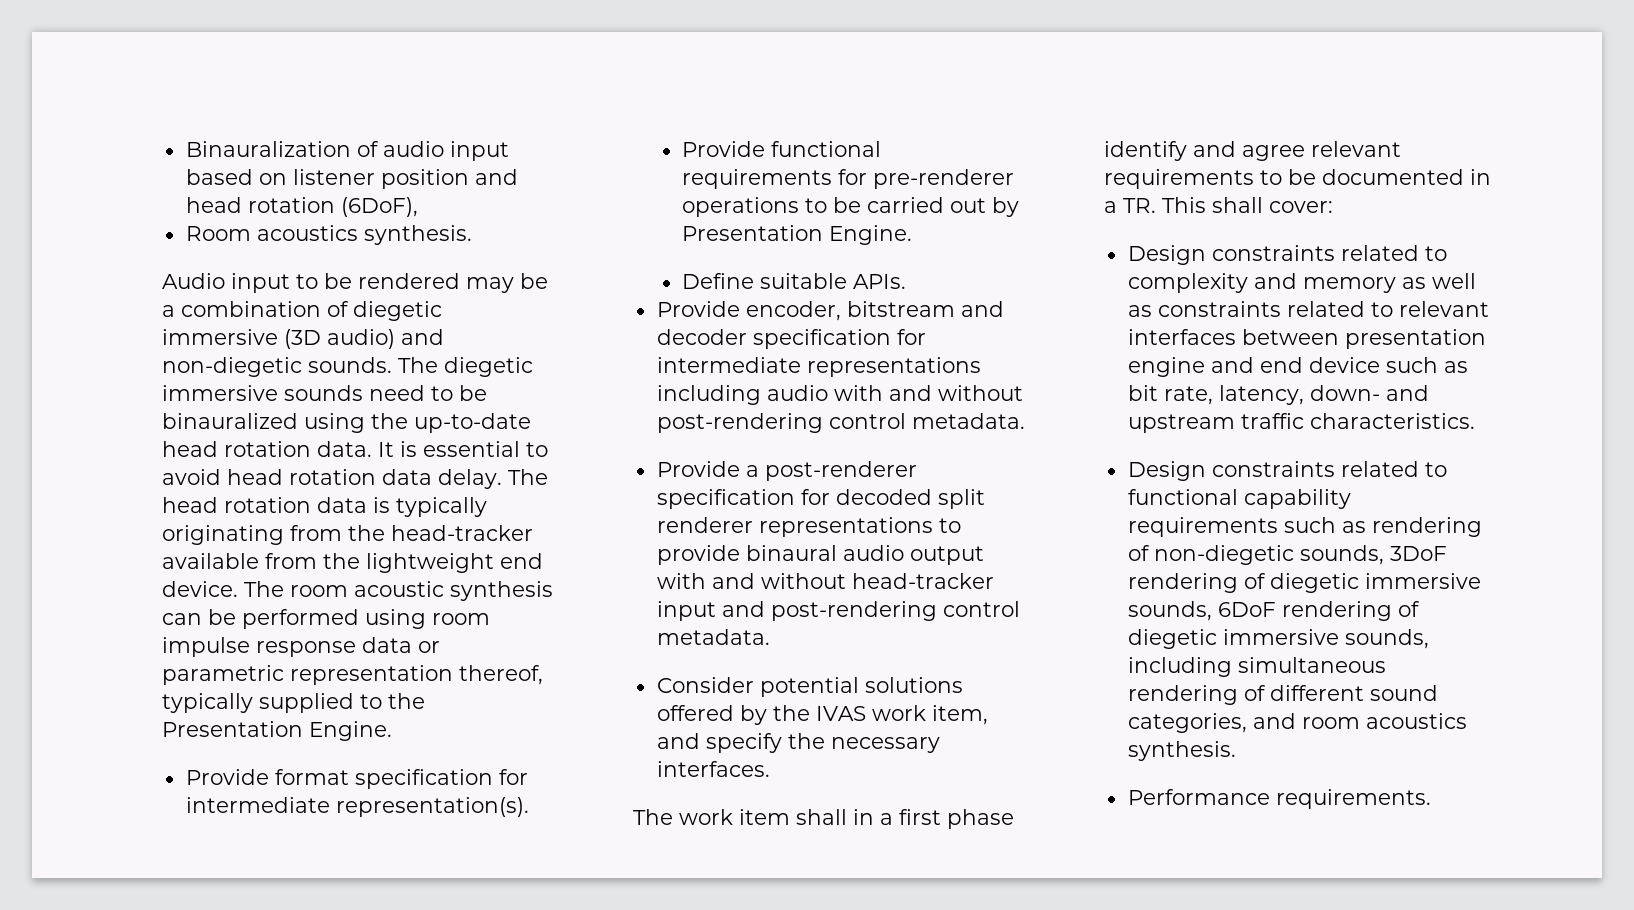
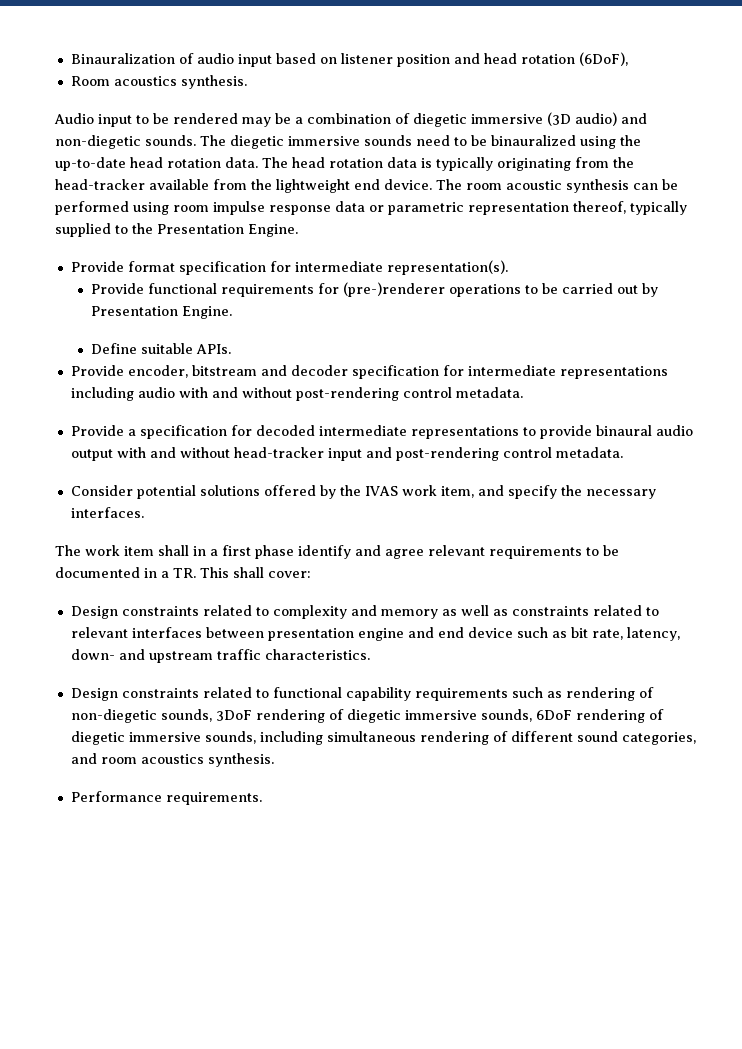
[378,441,549,457] [162,469,503,489] It is essential to avoid head rotation data delay. -> (258, 162) none
[872,169,1014,189] pre-renderer -> [342,282,445,297] (pre-)renderer
[764,461,917,481] post-renderer -> (136, 432) none
[937,489,985,509] [656,517,753,533] split renderer -> [318,425,407,436] intermediate

